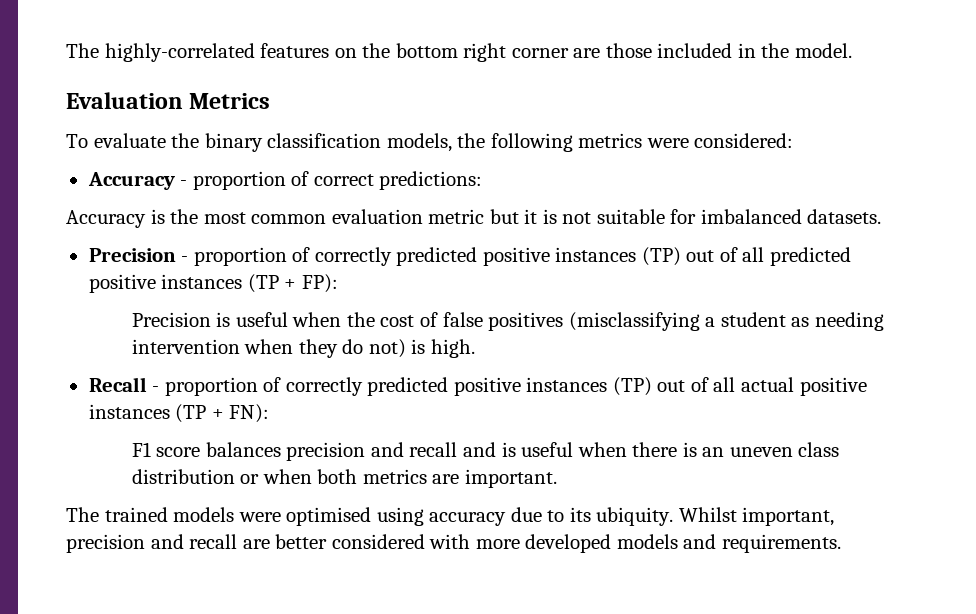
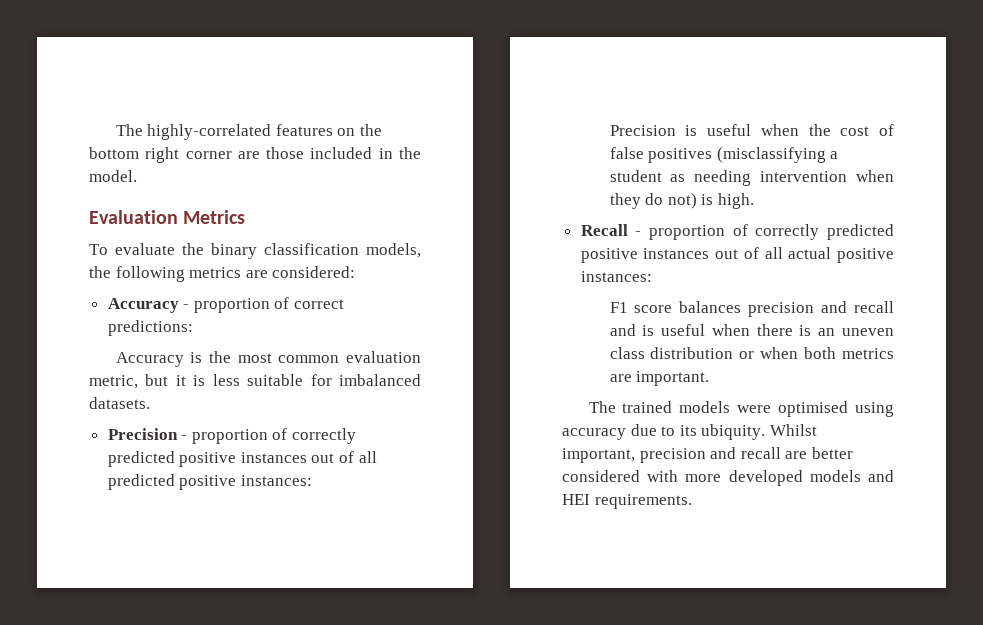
[646,138,689,148] were -> [245,270,268,278] are
[428,209,485,224] metric -> [89,375,138,389] metric,
[562,212,592,224] not -> [212,374,240,386] less
[641,247,681,266] (TP) -> (307, 457) none
[161,274,338,293] instances (TP + FP): -> [240,475,312,486] instances:
[612,377,652,396] (TP) -> (710, 253) none
[88,404,270,423] instances (TP + FN): -> [580,271,652,282] instances:
(717, 541) none -> [562,494,590,505] HEI

